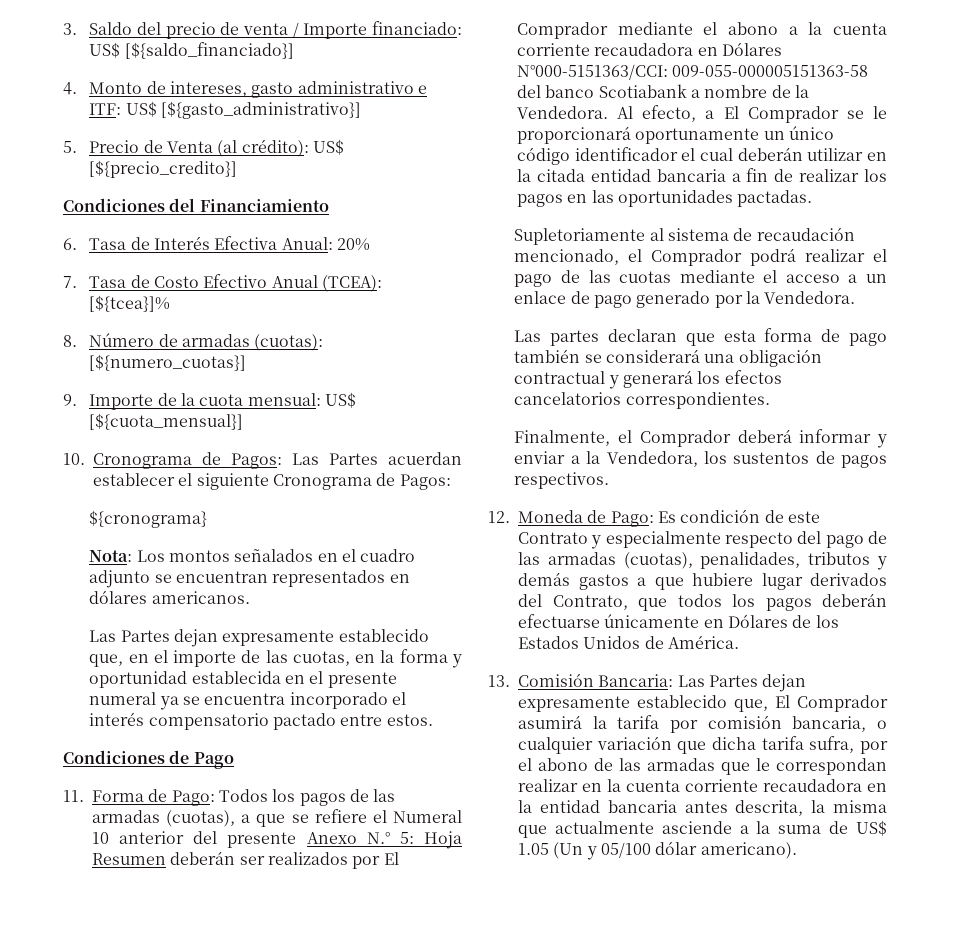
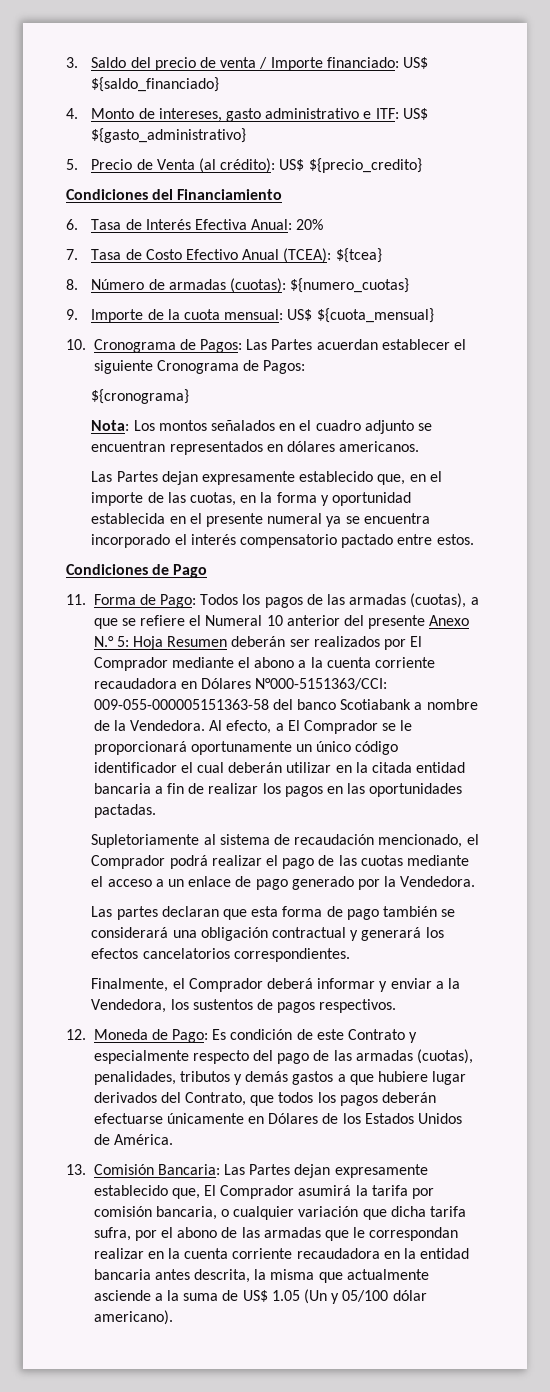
[124,42,294,59] [${saldo_financiado}] -> [91,77,220,92] ${saldo_financiado}
[161,101,362,119] [${gasto_administrativo}] -> [91,128,247,143] ${gasto_administrativo}
[89,160,238,178] [${precio_credito}] -> [308,158,422,173] ${precio_credito}
[89,295,171,312] [${tcea}]% -> [335,248,382,263] ${tcea}
[89,354,247,371] [${numero_cuotas}] -> [290,278,410,293] ${numero_cuotas}
[89,413,244,430] [${cuota_mensual}] -> [316,308,434,323] ${cuota_mensual}

